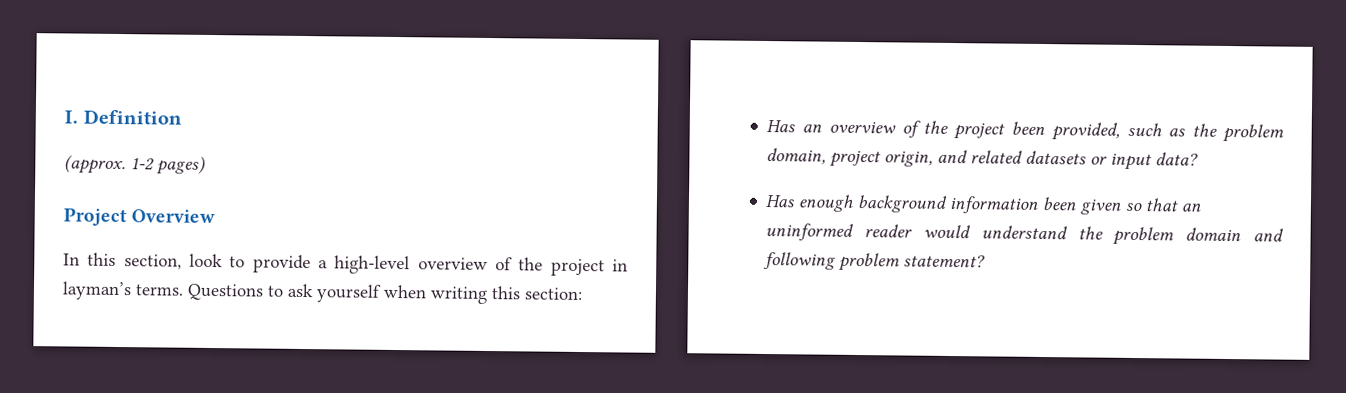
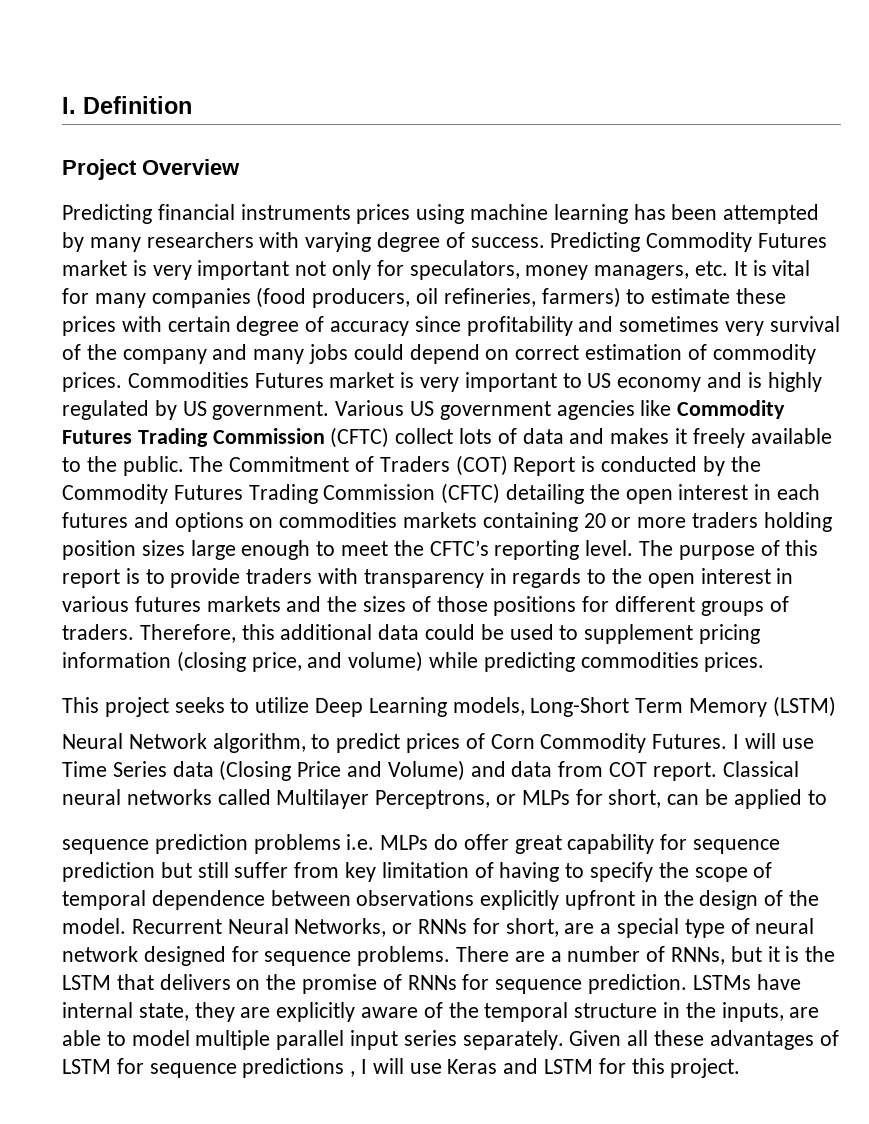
[64,154,206,175] // (approx. 1-2 pages) -> (192, 105) none
[63,252,628,277] [62,281,583,304] [766,120,1284,143] [766,148,1199,171] [765,194,1202,215] [765,223,1284,246] [763,251,986,272] In this section, look to provide a high-level overview of the project in layman’s terms. Questions to ask yourself when writing this section: // Has an overview of the project been provided, such as the problem domain, project origin, and related datasets or input data? // Has enough background information been given so that an uninformed reader would understand the problem domain and following problem statement? -> [62,204,820,224] [62,232,828,252] [62,260,811,280] [62,287,787,308] [62,316,840,336] [62,344,816,364] [62,372,822,392] [62,400,786,420] [62,427,832,448] [62,455,761,476] [62,483,821,504] [62,512,832,532] [62,540,819,560] [62,568,794,588] [62,596,789,616] [62,624,761,644] [62,651,765,672] [62,696,836,717] [62,733,814,753] [62,760,799,781] [62,789,827,809] [62,834,781,854] [62,862,773,882] [62,890,820,910] [62,918,815,938] [62,946,836,966] [62,974,801,994] [62,1002,820,1022] [62,1030,839,1050] [62,1058,741,1078] Predicting financial instruments prices using machine learning has been attempted by many researchers with varying degree of success. Predicting Commodity Futures market is very important not only for speculators, money managers, etc. It is vital for many companies (food producers, oil refineries, farmers) to estimate these prices with certain degree of accuracy since profitability and sometimes very survival of the company and many jobs could depend on correct estimation of commodity prices. Commodities Futures market is very important to US economy and is highly regulated by US government. Various US government agencies like Commodity Futures Trading Commission (CFTC) collect lots of data and makes it freely available to the public. The Commitment of Traders (COT) Report is conducted by the Commodity Futures Trading Commission (CFTC) detailing the open interest in each futures and options on commodities markets containing 20 or more traders holding position sizes large enough to meet the CFTC’s reporting level. The purpose of this report is to provide traders with transparency in regards to the open interest in various futures markets and the sizes of those positions for different groups of traders. Therefore, this additional data could be used to supplement pricing information (closing price, and volume) while predicting commodities prices. // This project seeks to utilize Deep Learning models, Long-Short Term Memory (LSTM) // Neural Network algorithm, to predict prices of Corn Commodity Futures. I will use Time Series data (Closing Price and Volume) and data from COT report. Classical neural networks called Multilayer Perceptrons, or MLPs for short, can be applied to // sequence prediction problems i.e. MLPs do offer great capability for sequence prediction but still suffer from key limitation of having to specify the scope of temporal dependence between observations explicitly upfront in the design of the model. Recurrent Neural Networks, or RNNs for short, are a special type of neural network designed for sequence problems. There are a number of RNNs, but it is the LSTM that delivers on the promise of RNNs for sequence prediction. LSTMs have internal state, they are explicitly aware of the temporal structure in the inputs, are able to model multiple parallel input series separately. Given all these advantages of LSTM for sequence predictions , I will use Keras and LSTM for this project.

